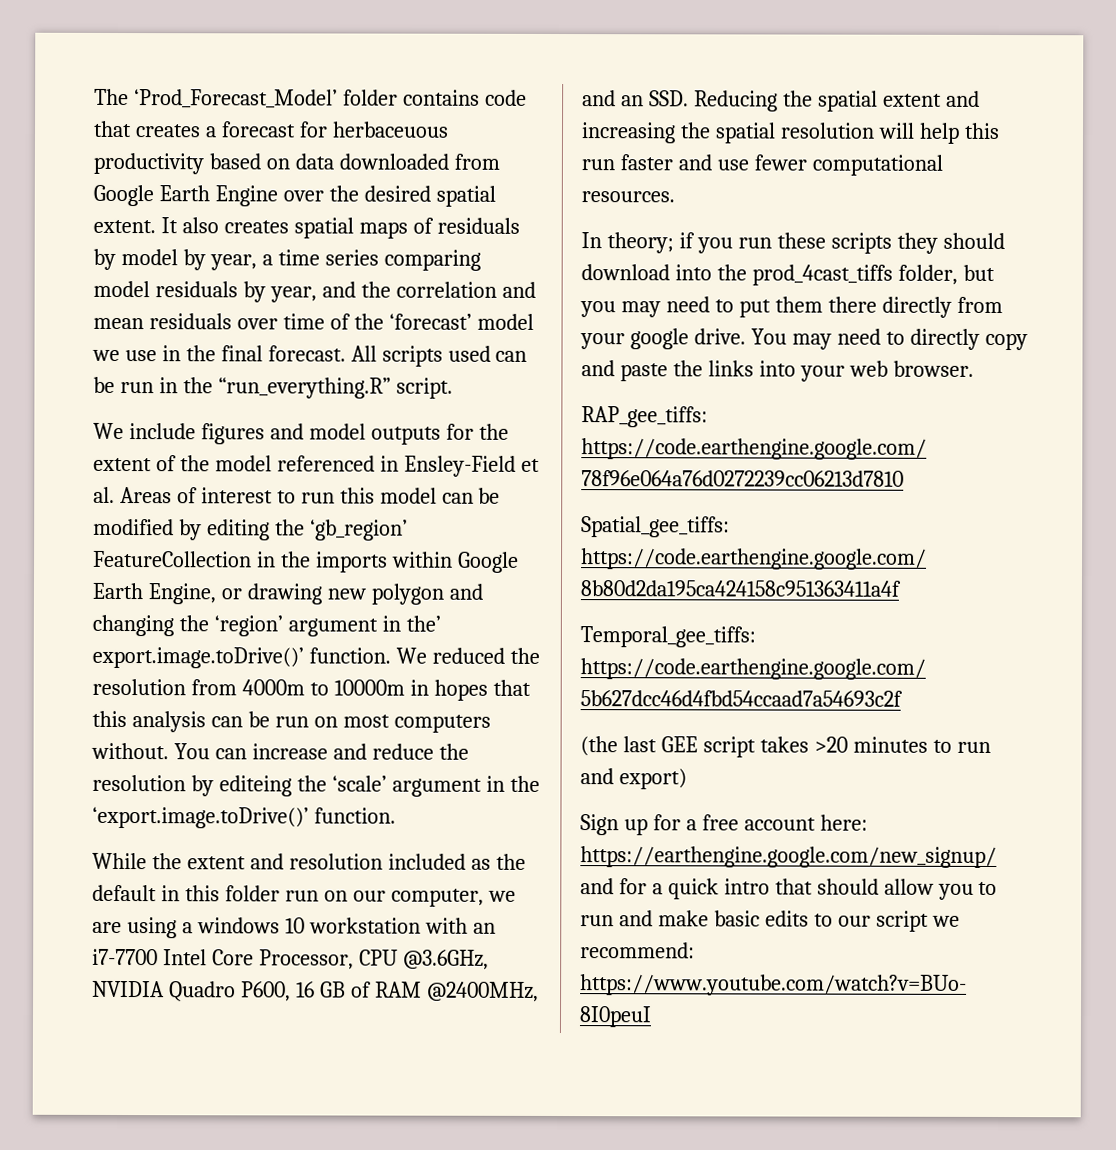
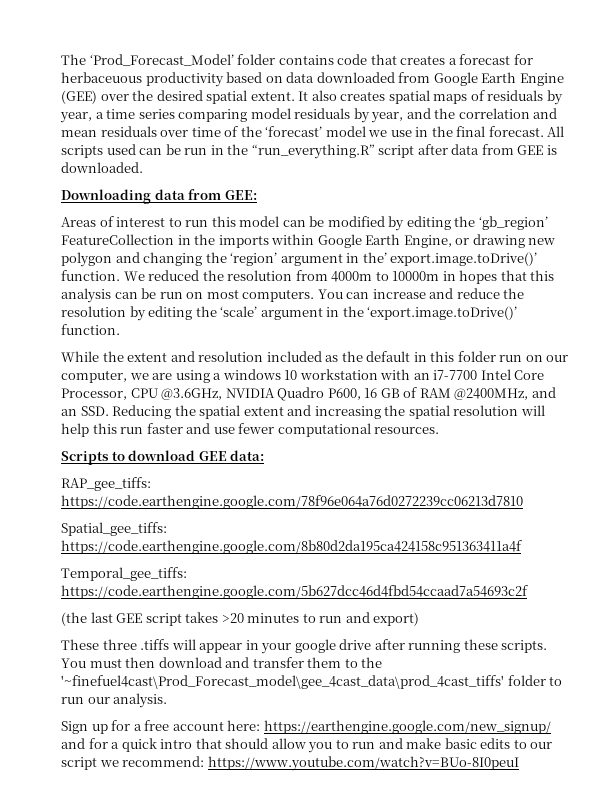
(278, 196) none -> [61,90,97,104] (GEE)
[120,249,206,271] model by -> (563, 97) none
[395,377,453,399] [93,422,509,445] [93,455,540,477] [93,486,115,503] script. // We include figures and model outputs for the extent of the model referenced in Ensley-Field et al. -> [378,144,557,158] [61,162,143,173] [61,189,257,204] script after data from GEE is downloaded. // Downloading data from GEE: //
[393,714,491,733] [91,742,169,760] computers without. -> [242,289,315,302] computers.
[218,775,292,797] editeing -> [148,306,193,320] editing
[581,232,1005,254] [581,264,995,286] [580,296,1003,318] [580,328,1028,351] [581,360,974,382] In theory; if you run these scripts they should download into the prod_4cast_tiffs folder, but you may need to put them there directly from your google drive. You may need to directly copy and paste the links into your web browser. -> [61,450,265,465] Scripts to download GEE data:
(687, 779) none -> [61,639,548,654] [61,657,383,668] [61,675,563,689] [61,693,168,708] // These three .tiffs will appear in your google drive after running these scripts. You must then download and transfer them to the '~finefuel4cast\Prod_Forecast_model\gee_4cast_data\prod_4cast_tiffs' folder to run our analysis.

